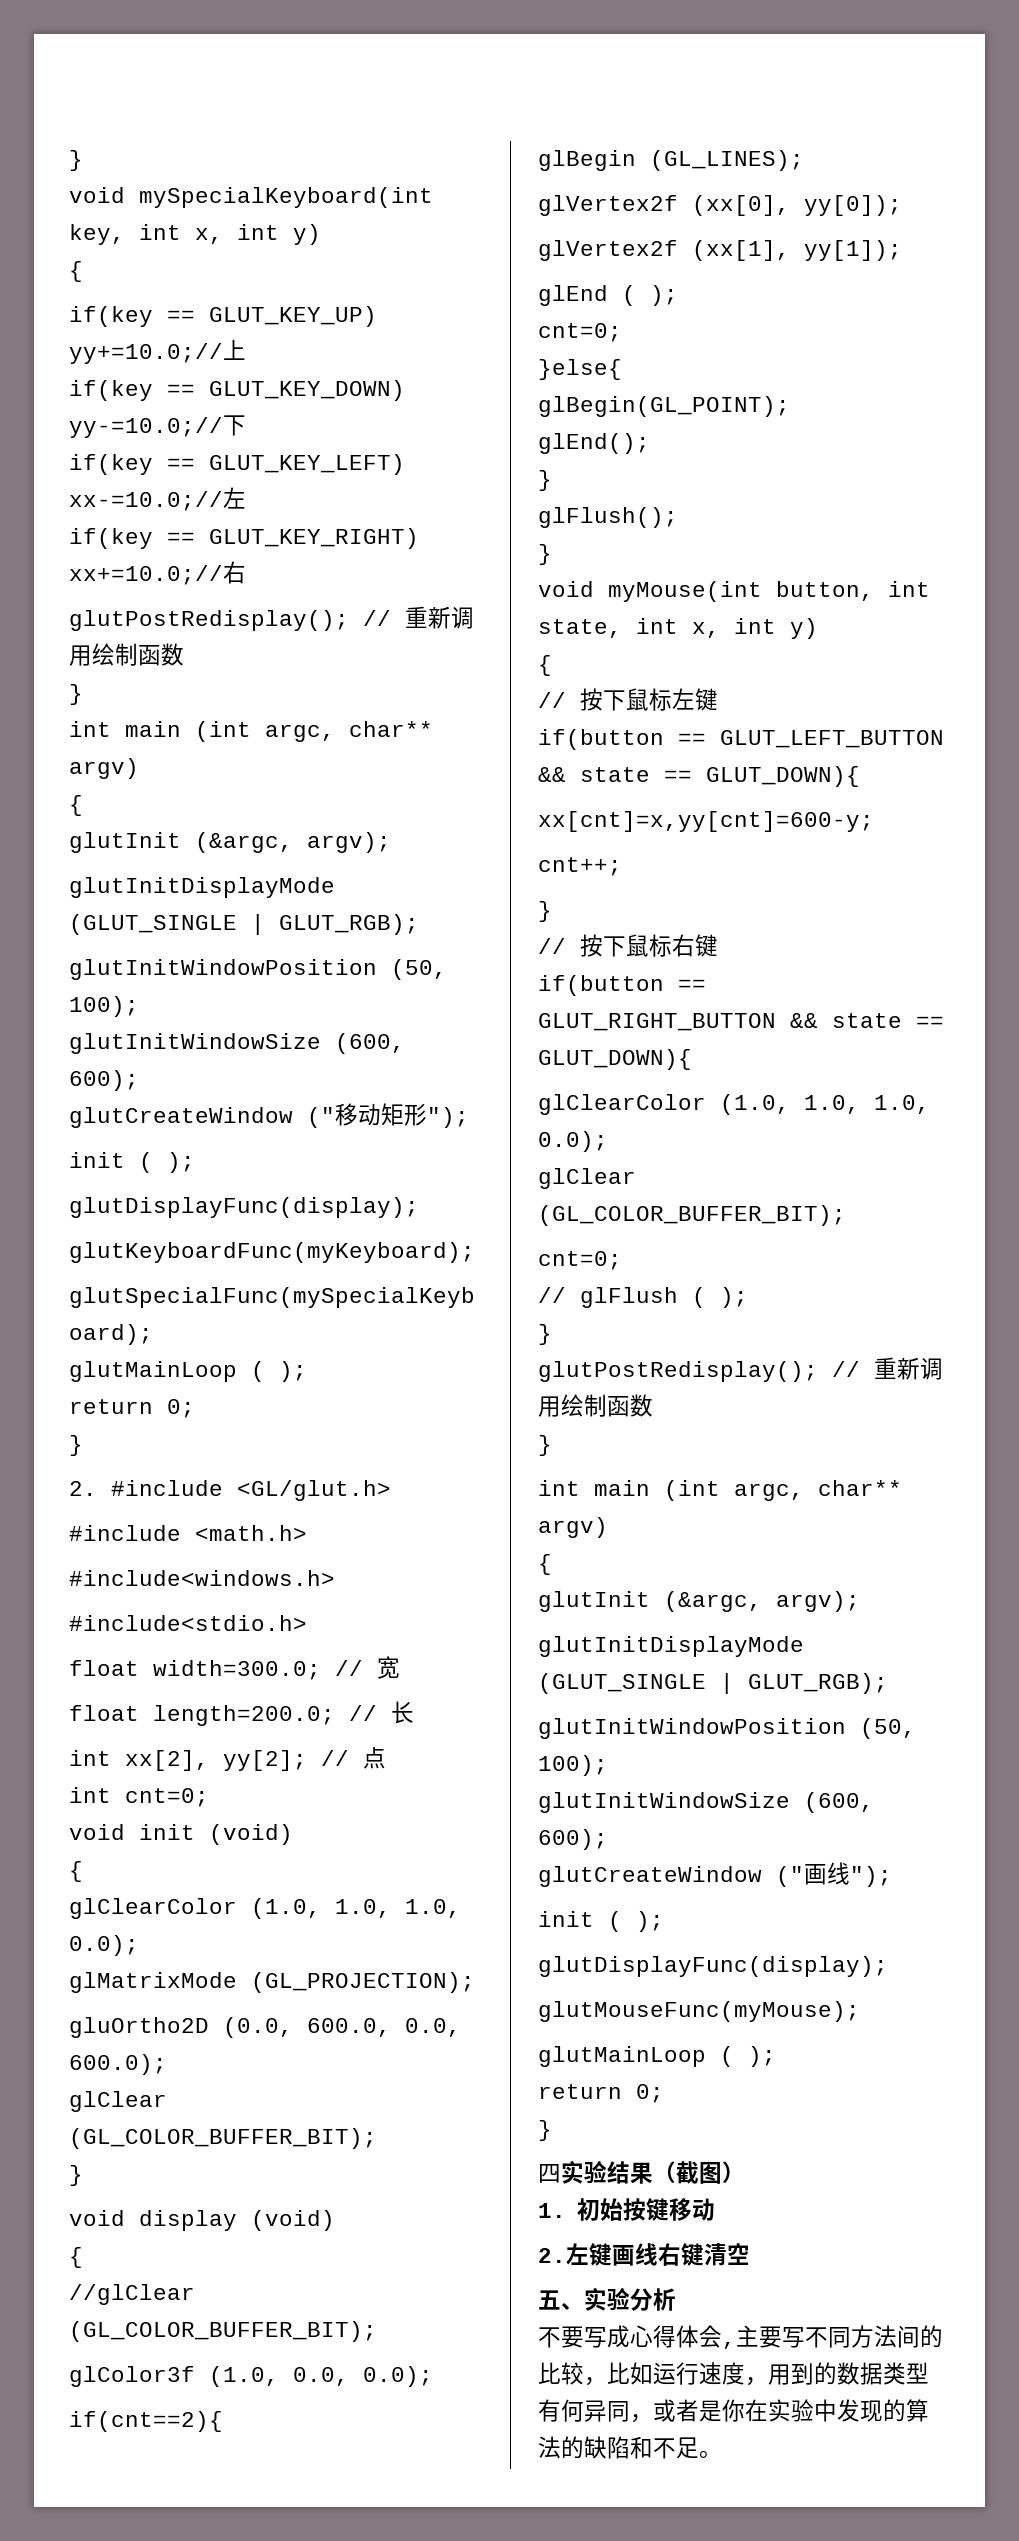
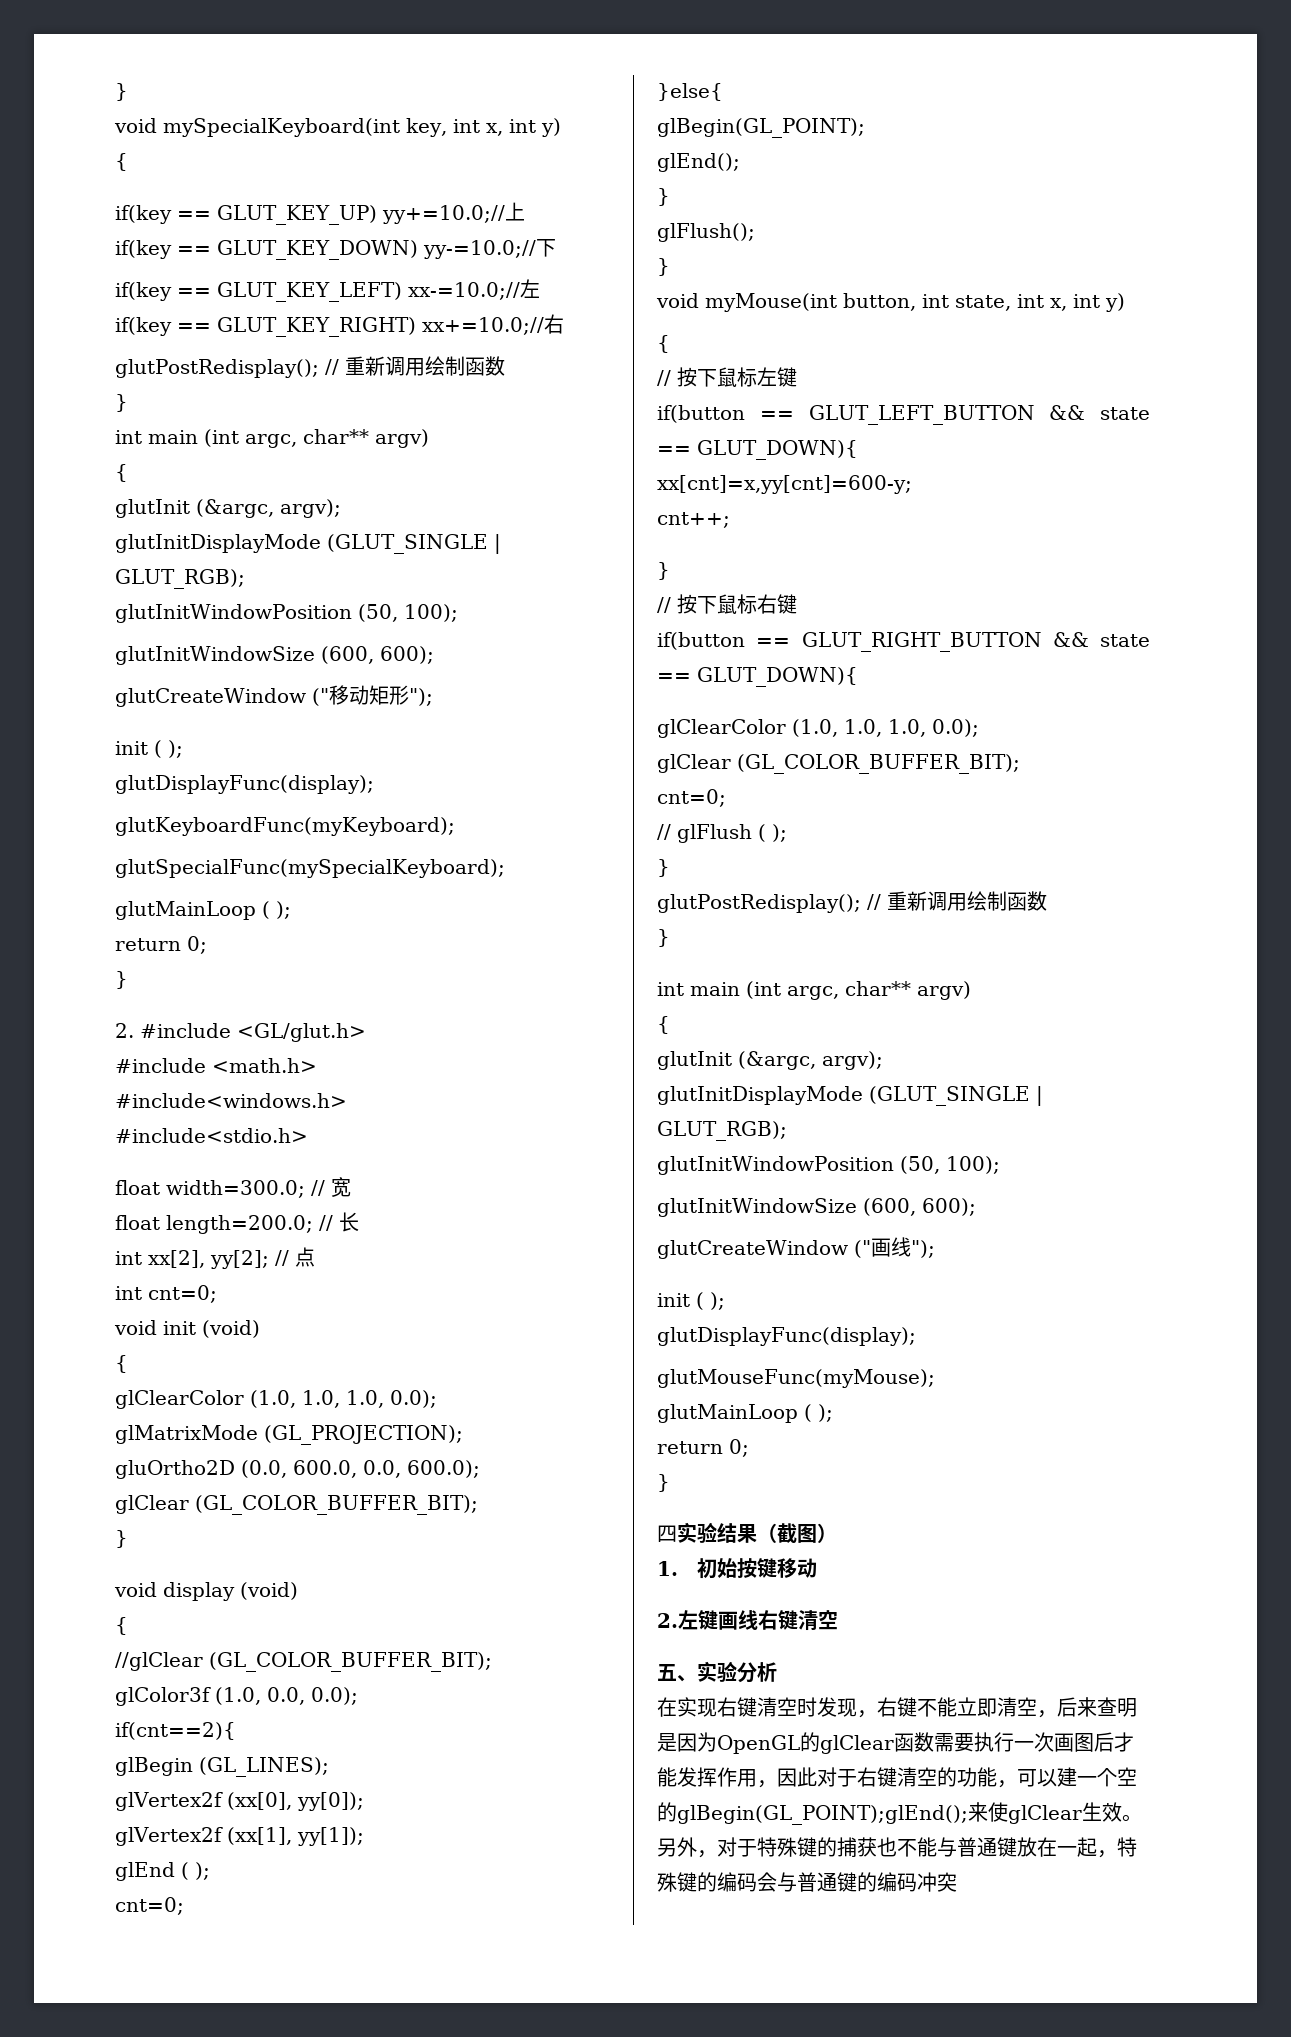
[538,2325,943,2349] [538,2362,929,2386] [538,2399,929,2423] [538,2436,722,2459] 不要写成心得体会,主要写不同方法间的比较，比如运行速度，用到的数据类型有何异同，或者是你在实验中发现的算法的缺陷和不足。 -> [657,1697,1137,1718] [657,1732,1134,1754] [657,1767,1137,1788] [657,1802,1142,1825] [657,1837,1137,1858] [657,1872,957,1892] 在实现右键清空时发现，右键不能立即清空，后来查明是因为OpenGL的glClear函数需要执行一次画图后才能发挥作用，因此对于右键清空的功能，可以建一个空的glBegin(GL_POINT);glEnd();来使glClear生效。另外，对于特殊键的捕获也不能与普通键放在一起，特殊键的编码会与普通键的编码冲突

